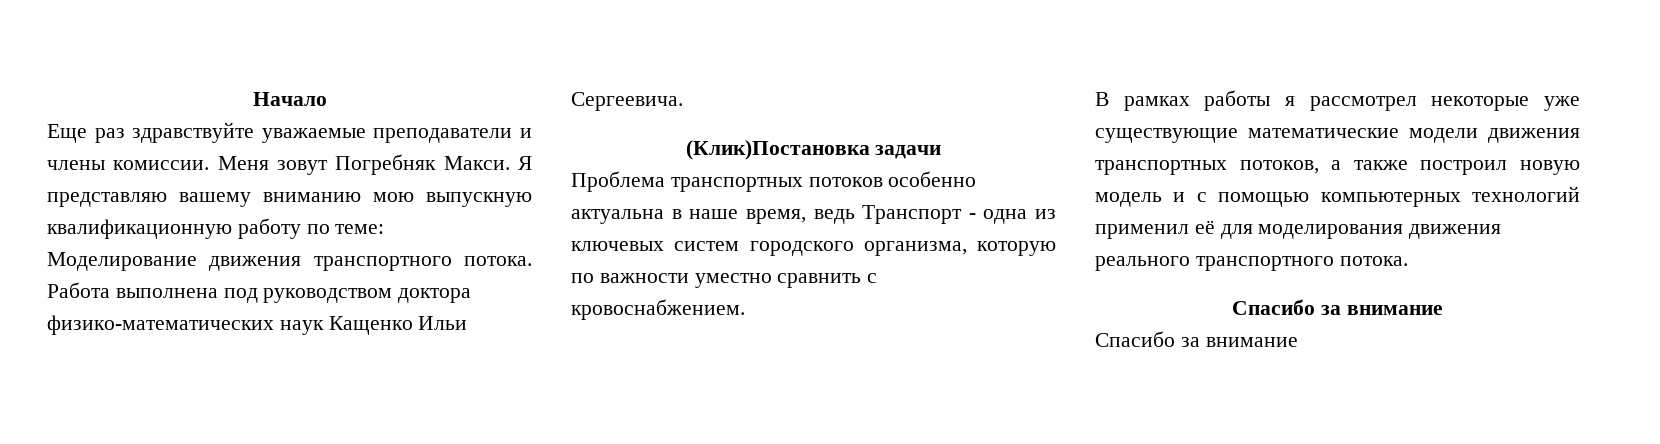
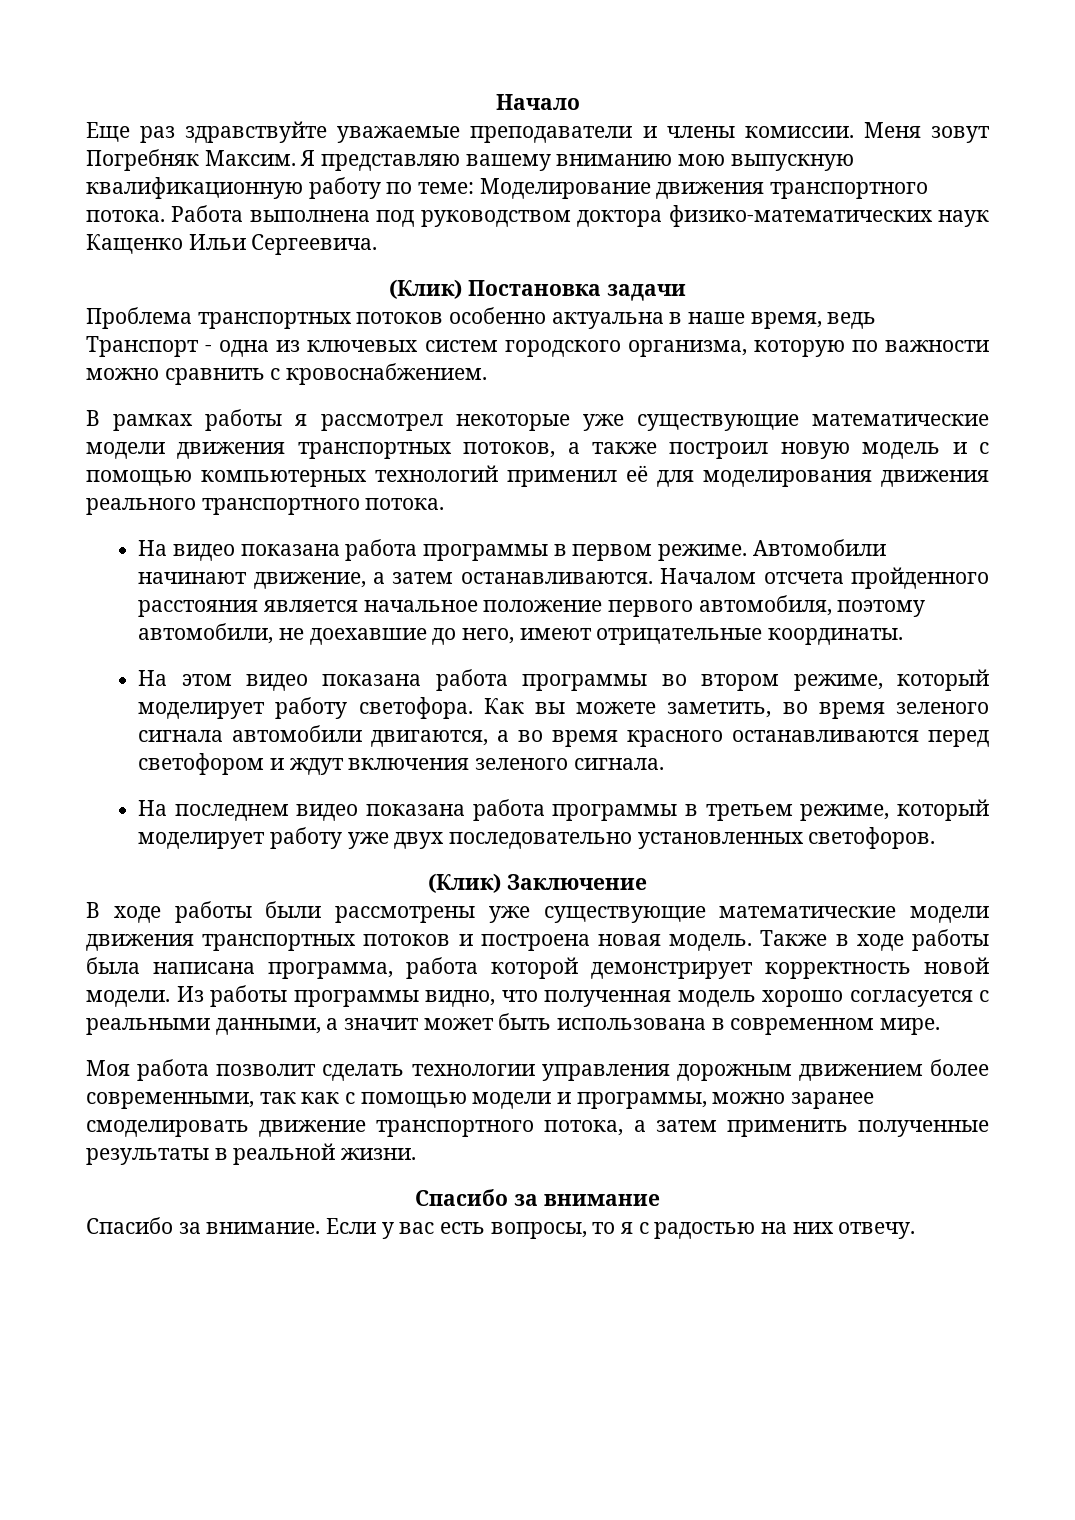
[443,156,510,170] Макси. -> [204,150,296,166] Максим.
[685,140,870,160] (Клик)Постановка -> [389,279,601,299] (Клик) Постановка
[694,273,772,288] уместно -> [86,368,159,380] можно
(1408, 261) none -> [138,539,886,561] [138,567,989,589] [138,595,926,617] [138,623,903,645] [138,669,989,691] [138,697,989,719] [138,725,989,747] [138,753,664,775] [138,799,990,821] [138,827,936,849] [428,873,647,893] [86,901,989,923] [86,929,990,951] [86,957,989,979] [86,985,989,1007] [86,1013,941,1035] [86,1059,989,1081] [86,1092,875,1109] [86,1120,989,1137] [86,1143,417,1165] // На видео показана работа программы в первом режиме. Автомобили начинают движение, а затем останавливаются. Началом отсчета пройденного расстояния является начальное положение первого автомобиля, поэтому автомобили, не доехавшие до него, имеют отрицательные координаты. // На этом видео показана работа программы во втором режиме, который моделирует работу светофора. Как вы можете заметить, во время зеленого сигнала автомобили двигаются, а во время красного останавливаются перед светофором и ждут включения зеленого сигнала. // На последнем видео показана работа программы в третьем режиме, который моделирует работу уже двух последовательно установленных светофоров. // (Клик) Заключение // В ходе работы были рассмотрены уже существующие математические модели движения транспортных потоков и построена новая модель. Также в ходе работы была написана программа, работа которой демонстрирует корректность новой модели. Из работы программы видно, что полученная модель хорошо согласуется с реальными данными, а значит может быть использована в современном мире. // Моя работа позволит сделать технологии управления дорожным движением более современными, так как с помощью модели и программы, можно заранее смоделировать движение транспортного потока, а затем применить полученные результаты в реальной жизни.
[1205,337,1298,347] внимание -> [206,1218,916,1239] внимание. Если у вас есть вопросы, то я с радостью на них отвечу.

